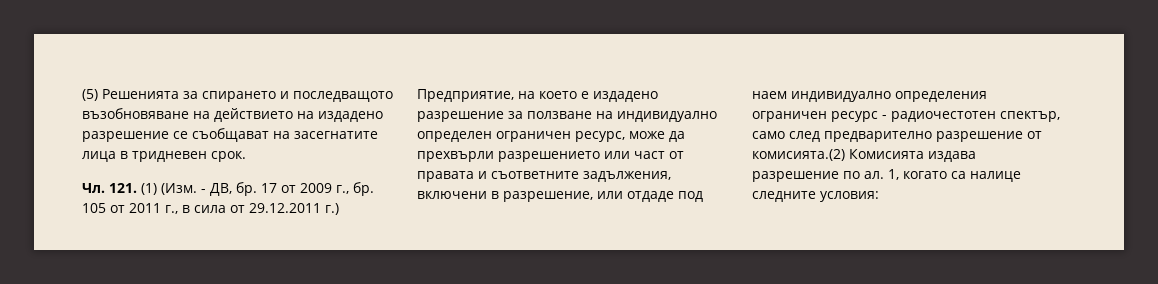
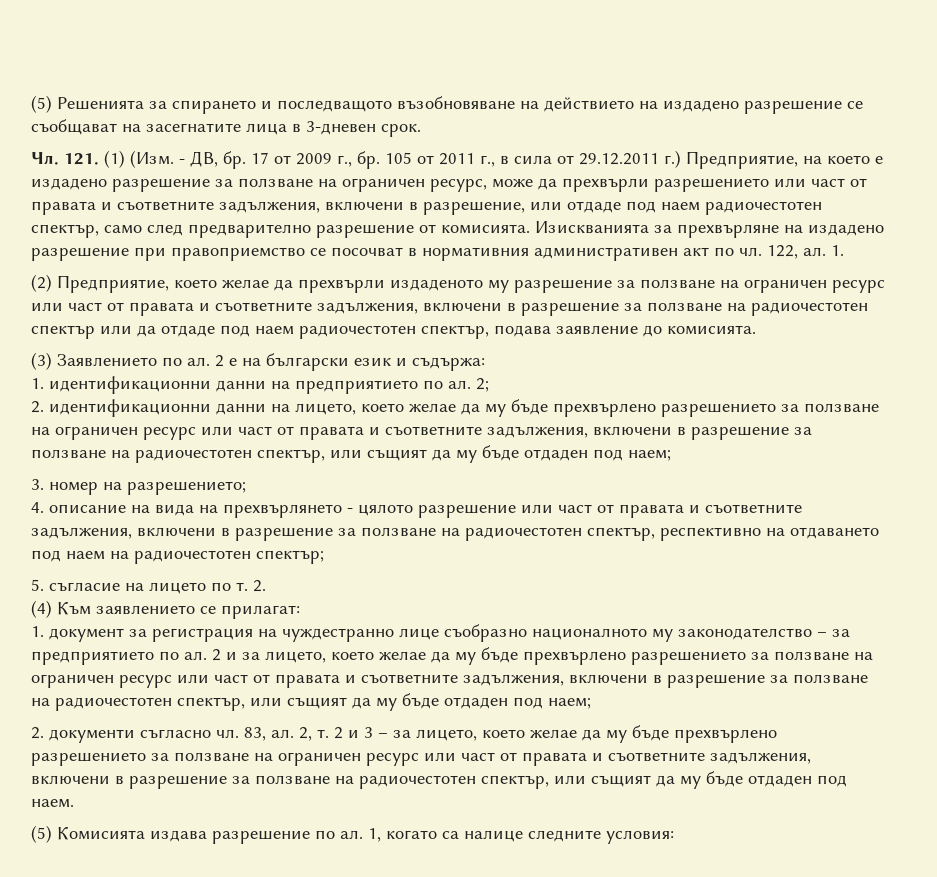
[132,151,207,162] тридневен -> [306,121,376,135] 3-дневен
[617,111,717,122] [417,131,492,142] индивидуално определен -> (337, 183) none
[791,91,987,102] [752,111,887,122] индивидуално определения ограничен ресурс - -> (700, 206) none
[752,149,845,161] комисията.(2) -> [441,221,884,238] [31,245,844,261] [31,274,885,293] [31,302,868,316] [31,325,756,339] [31,352,485,371] [31,376,489,394] [31,399,879,417] [31,426,812,440] [31,445,671,463] [31,479,246,495] [31,502,802,518] [31,527,879,541] [31,550,324,564] [31,579,266,594] [31,600,300,619] [31,624,850,642] [31,647,873,665] [31,674,868,688] [31,693,591,711] [31,725,777,743] [31,752,811,766] [31,771,847,789] [31,799,74,808] [31,825,52,843] комисията. Изискванията за прехвърляне на издадено разрешение при правоприемство се посочват в нормативния административен акт по чл. 122, ал. 1. // (2) Предприятие, което желае да прехвърли издаденото му разрешение за ползване на ограничен ресурс или част от правата и съответните задължения, включени в разрешение за ползване на радиочестотен спектър или да отдаде под наем радиочестотен спектър, подава заявление до комисията. // (3) Заявлението по ал. 2 е на български език и съдържа: // 1. идентификационни данни на предприятието по ал. 2; // 2. идентификационни данни на лицето, което желае да му бъде прехвърлено разрешението за ползване на ограничен ресурс или част от правата и съответните задължения, включени в разрешение за ползване на радиочестотен спектър, или същият да му бъде отдаден под наем; // 3. номер на разрешението; // 4. описание на вида на прехвърлянето - цялото разрешение или част от правата и съответните задължения, включени в разрешение за ползване на радиочестотен спектър, респективно на отдаването под наем на радиочестотен спектър; // 5. съгласие на лицето по т. 2. // (4) Към заявлението се прилагат: // 1. документ за регистрация на чуждестранно лице съобразно националното му законодателство – за предприятието по ал. 2 и за лицето, което желае да му бъде прехвърлено разрешението за ползване на ограничен ресурс или част от правата и съответните задължения, включени в разрешение за ползване на радиочестотен спектър, или същият да му бъде отдаден под наем; // 2. документи съгласно чл. 83, ал. 2, т. 2 и 3 – за лицето, което желае да му бъде прехвърлено разрешението за ползване на ограничен ресурс или част от правата и съответните задължения, включени в разрешение за ползване на радиочестотен спектър, или същият да му бъде отдаден под наем. // (5)

